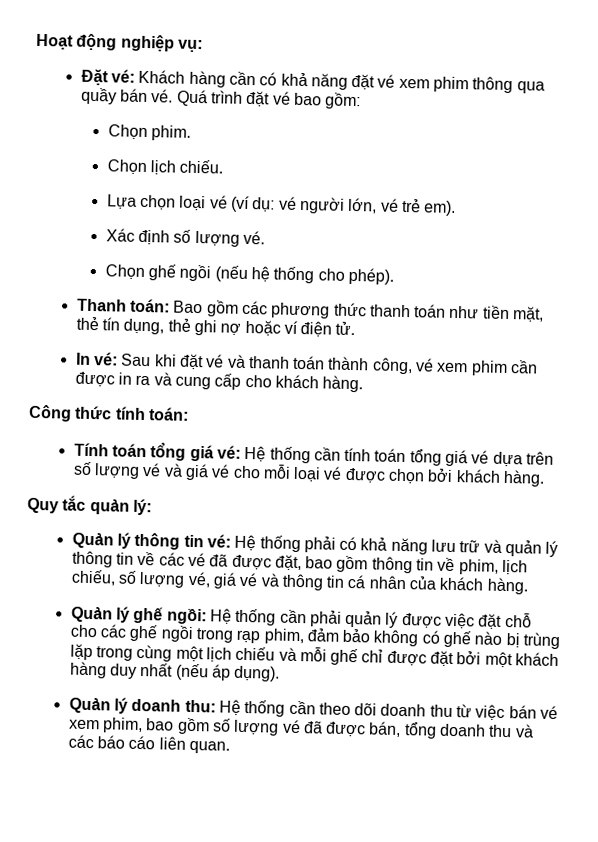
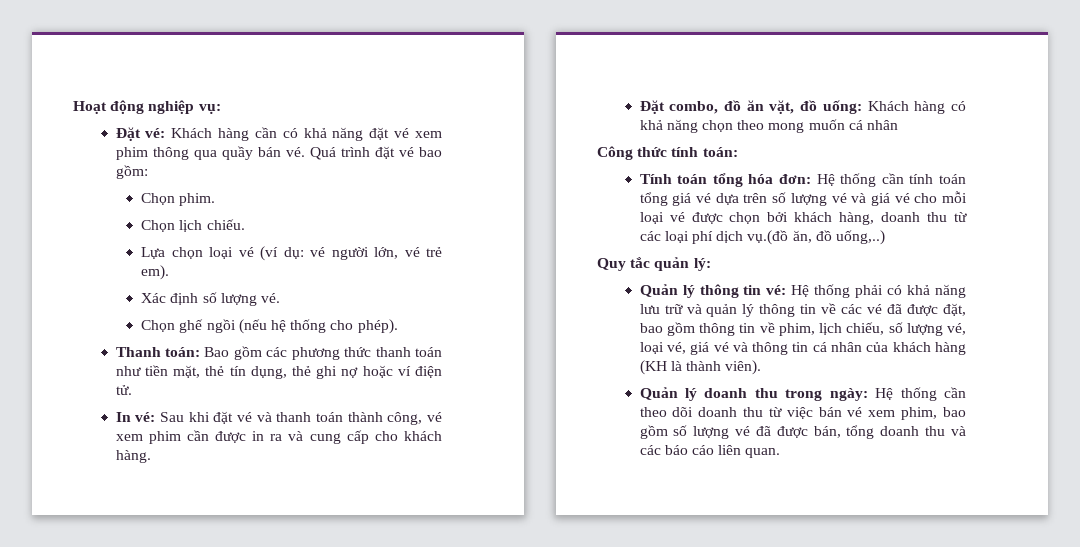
(364, 384) none -> [639,100,966,114] [639,119,898,133] // Đặt combo, đồ ăn vặt, đồ uống: Khách hàng có khả năng chọn theo mong muốn cá nhân
[189,444,241,462] giá vé: -> [748,174,812,184] hóa đơn:
[503,469,546,487] hàng. -> [839,212,967,225] [639,230,885,245] hàng, doanh thu từ các loại phí dịch vụ.(đồ ăn, đồ uống,..)
(211, 579) none -> [639,342,686,354] loại vé,
[486,577,529,595] [70,606,532,630] [69,624,561,650] [69,643,560,669] [69,661,281,682] hàng. // Quản lý ghế ngồi: Hệ thống cần phải quản lý được việc đặt chỗ cho các ghế ngồi trong rạp phim, đảm bảo không có ghế nào bị trùng lặp trong cùng một lịch chiếu và mỗi ghế chỉ được đặt bởi một khách hàng duy nhất (nếu áp dụng). -> [935,342,966,355] [639,360,762,375] hàng (KH là thành viên).
[184,699,216,713] thu: -> [754,388,868,401] thu trong ngày:

